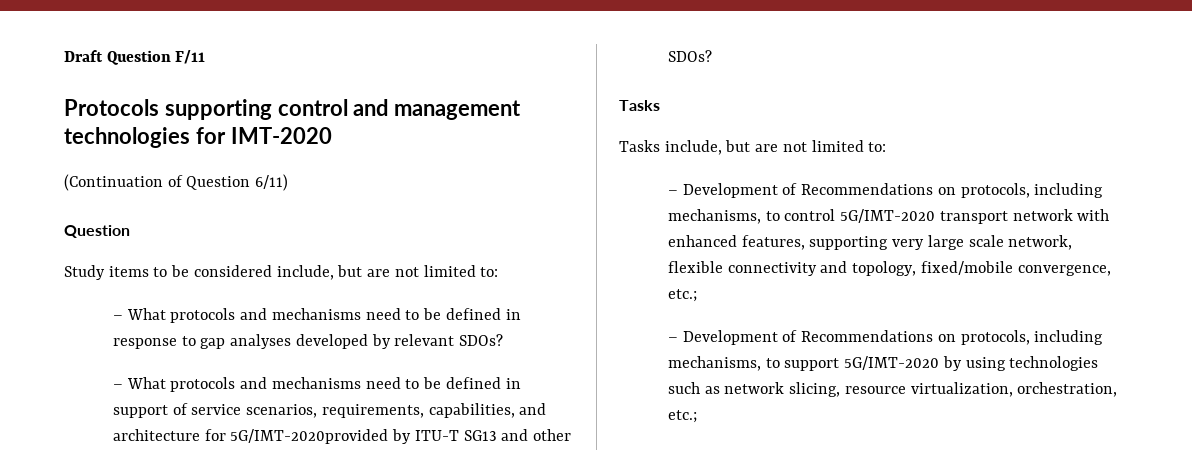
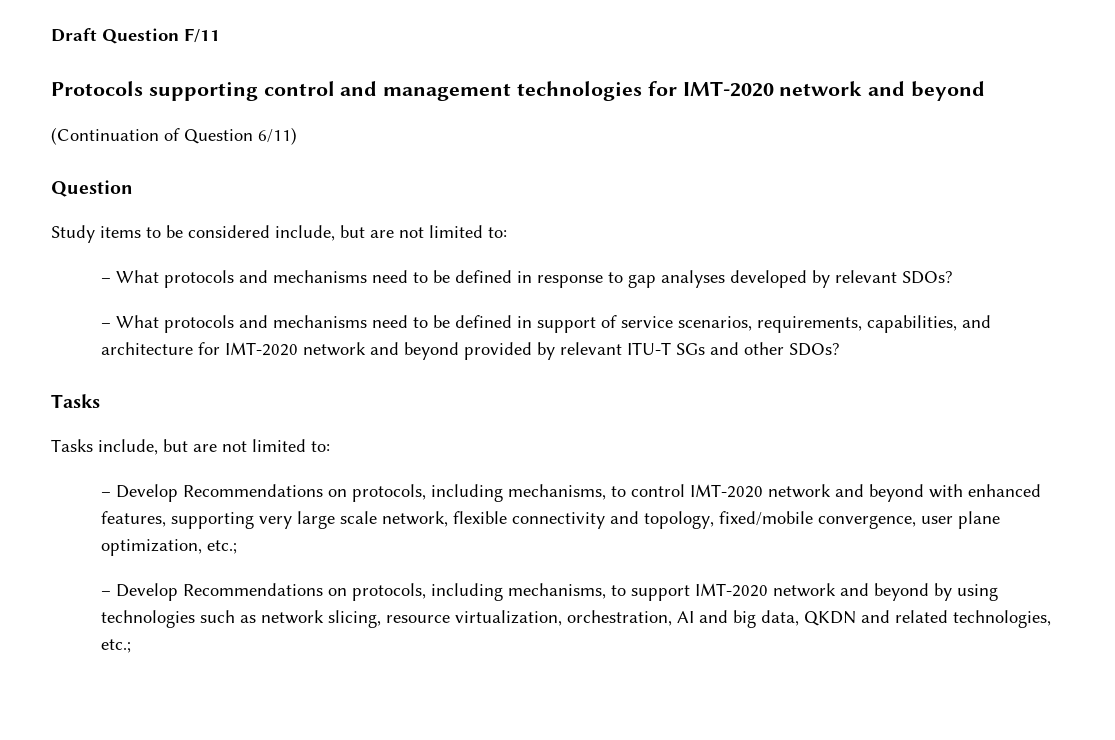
(332, 135) none -> [779,81,986,101] network and beyond
[230,429,497,444] 5G/IMT-2020provided by ITU-T SG13 -> [225,342,706,360] IMT-2020 network and beyond provided by relevant ITU-T SGs
[682,183,798,198] Development of -> [116,484,179,502] Develop
[840,209,1073,224] 5G/IMT-2020 transport network -> [690,484,925,502] IMT-2020 network and beyond
(1111, 270) none -> [921,511,1001,529] [101,539,203,556] user plane optimization,
[682,330,798,345] Development of -> [116,583,179,601] Develop
[844,356,940,370] 5G/IMT-2020 -> [695,583,930,601] IMT-2020 network and beyond
(1118, 389) none -> [677,610,1052,628] AI and big data, QKDN and related technologies,

